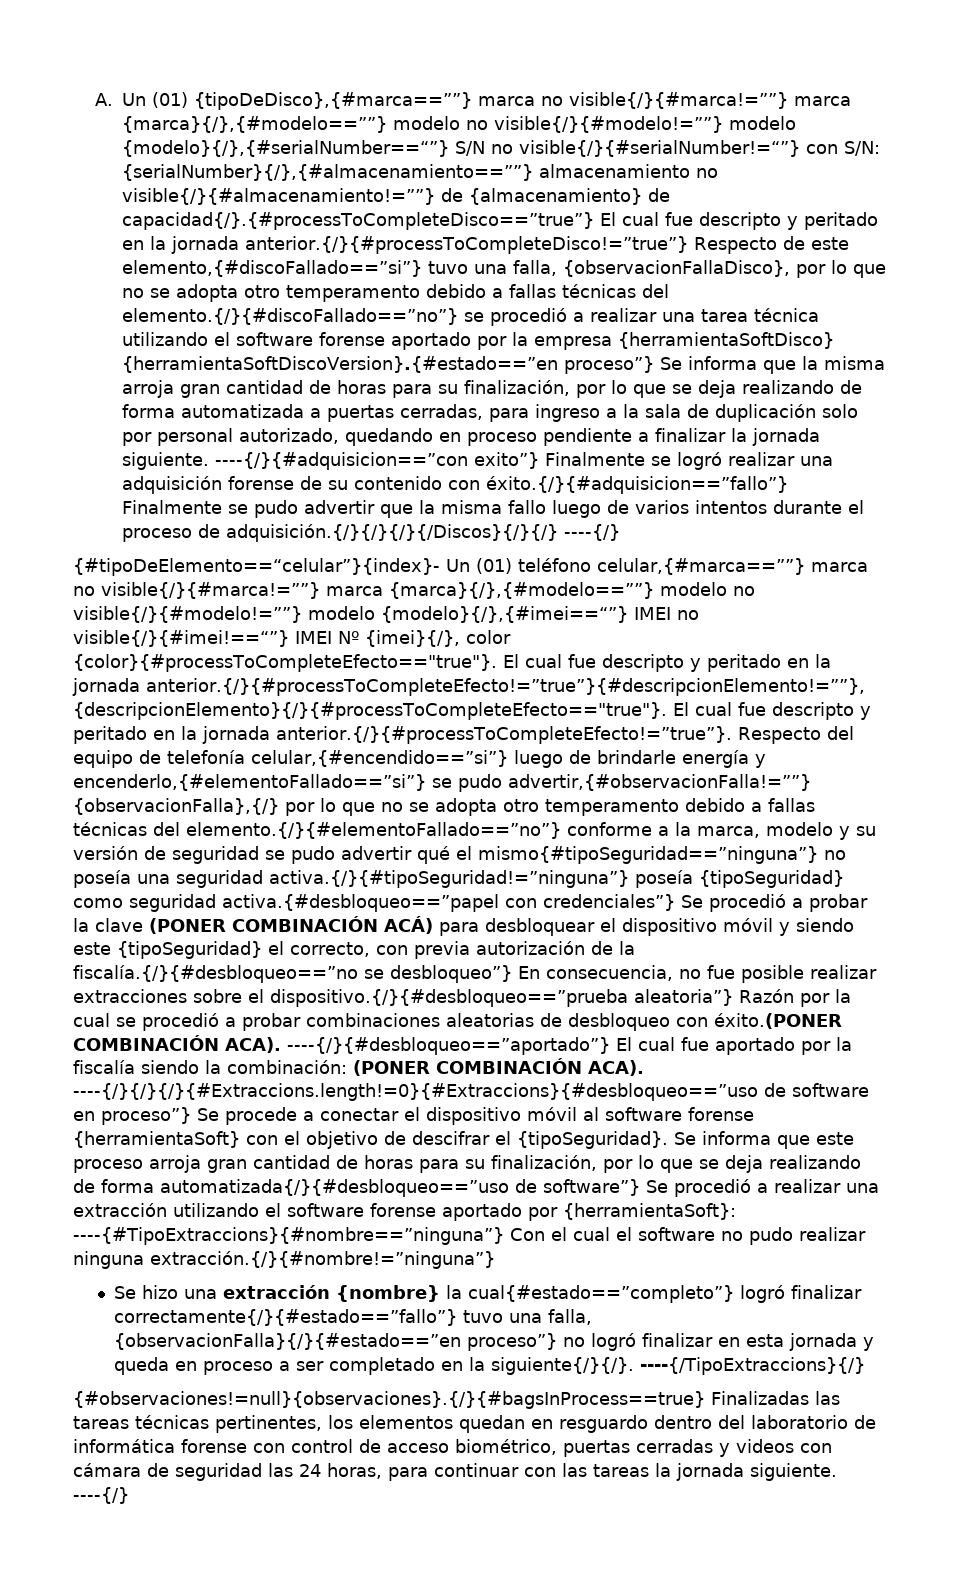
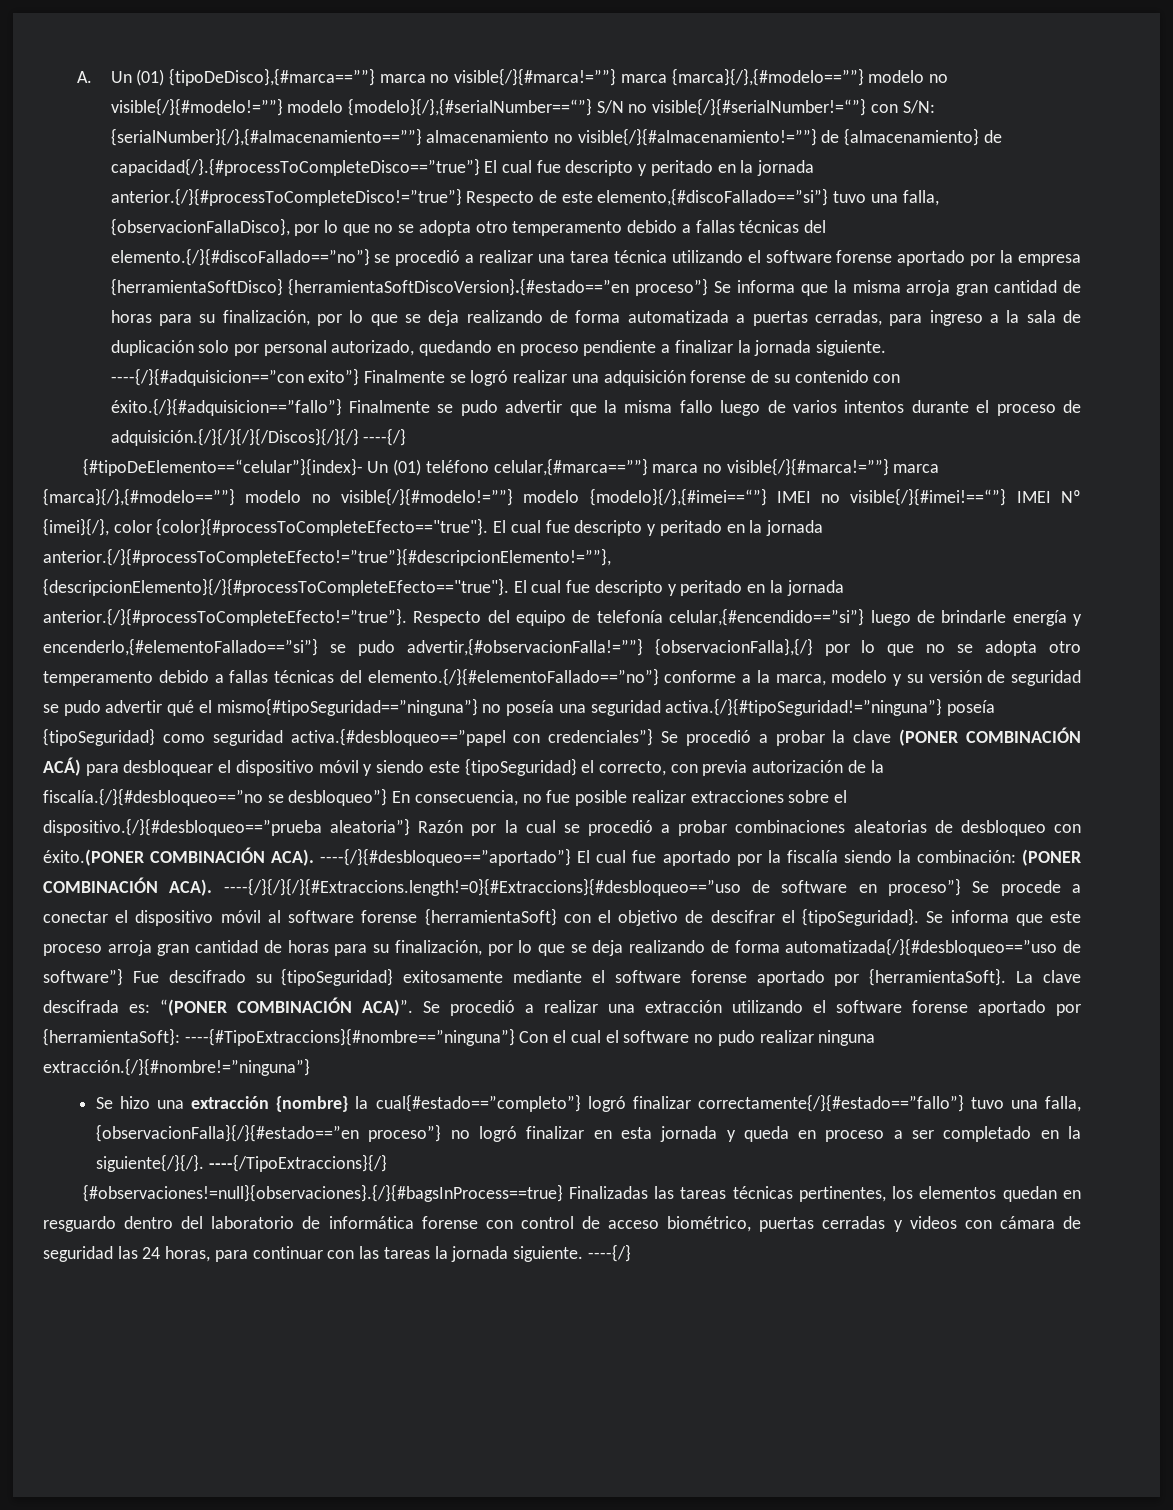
(640, 1187) none -> [132,968,1082,986] [43,997,413,1016] Fue descifrado su {tipoSeguridad} exitosamente mediante el software forense aportado por {herramientaSoft}. La clave descifrada es: “(PONER COMBINACIÓN ACA)”.

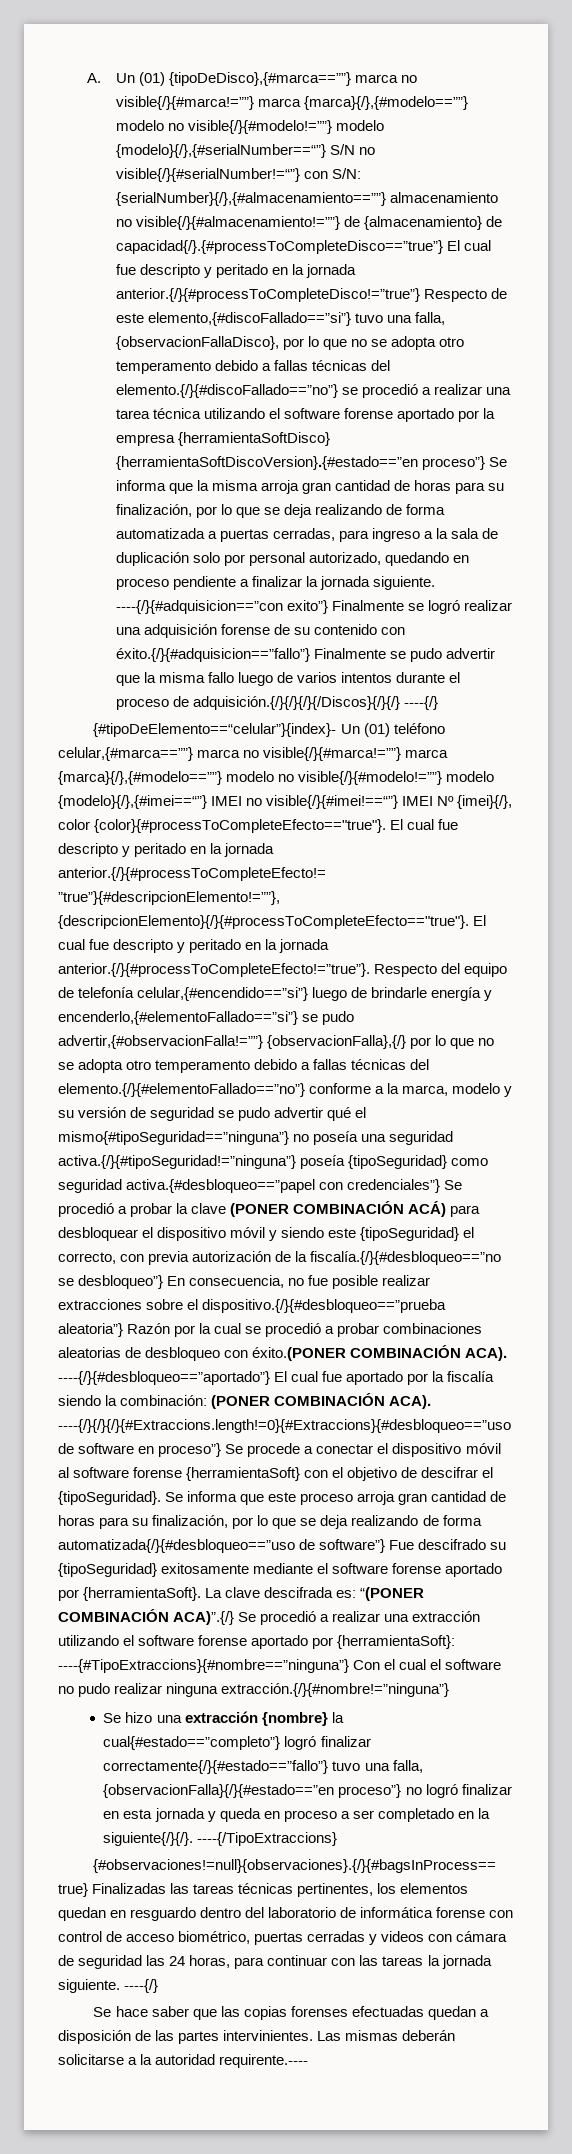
[362,999,413,1016] ACA)”. -> [173,1611,235,1625] ACA)”.{/}
[208,1154,387,1172] ----{/TipoExtraccions}{/} -> [197,1832,338,1846] ----{/TipoExtraccions}
(631, 1253) none -> [93,2006,489,2020] [58,2030,456,2044] [58,2054,309,2068] // Se hace saber que las copias forenses efectuadas quedan a disposición de las partes intervinientes. Las mismas deberán solicitarse a la autoridad requirente.----

